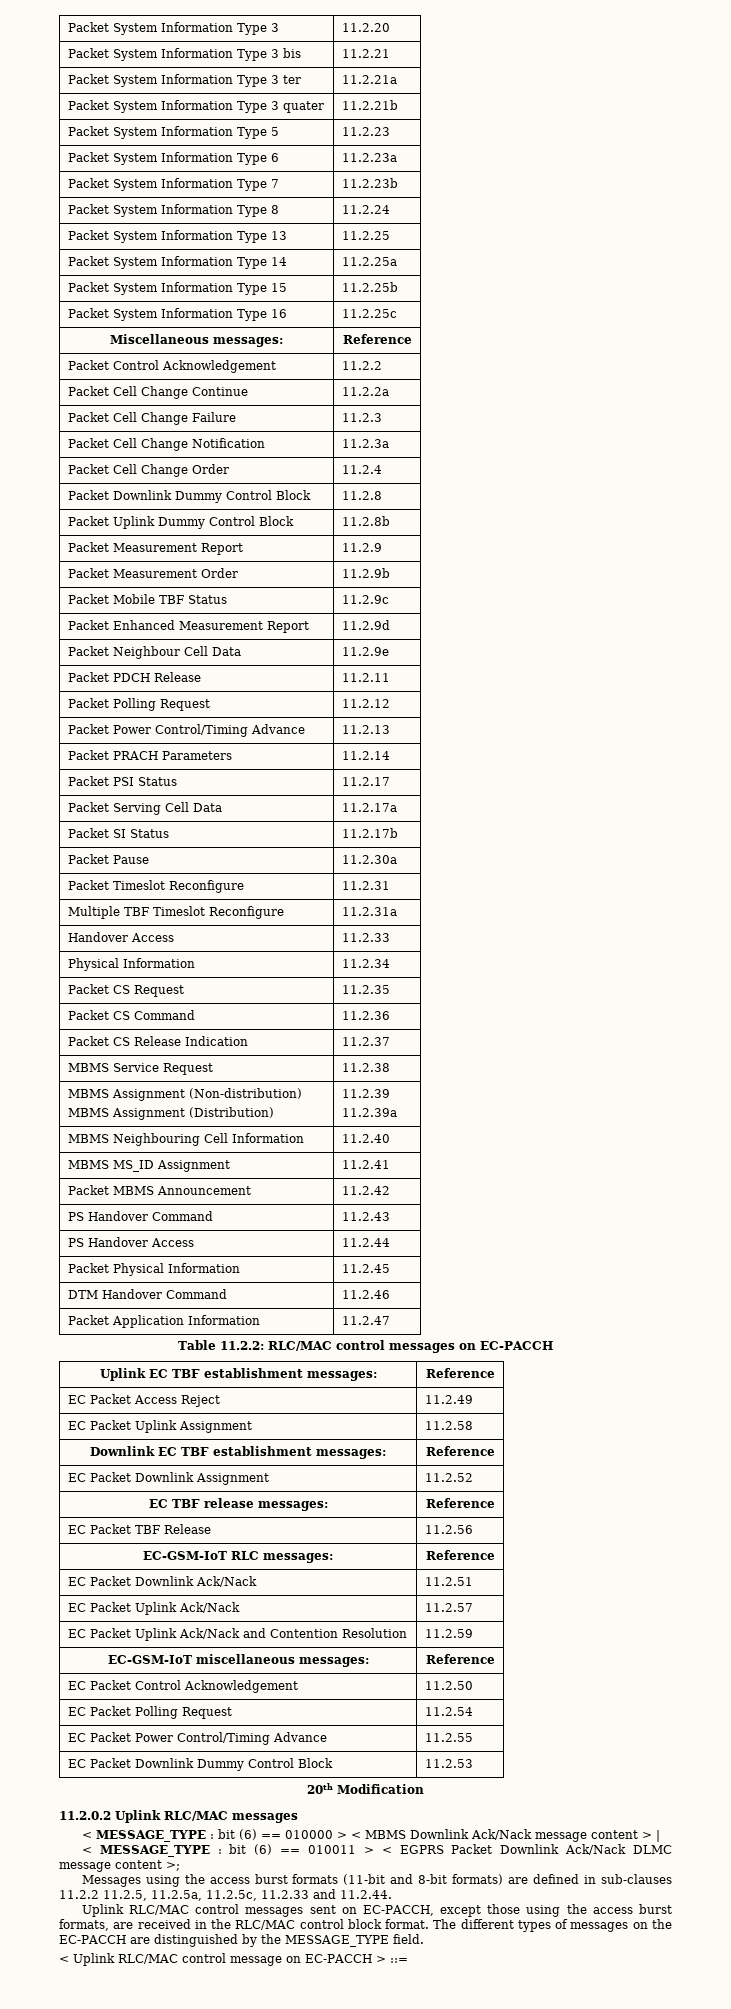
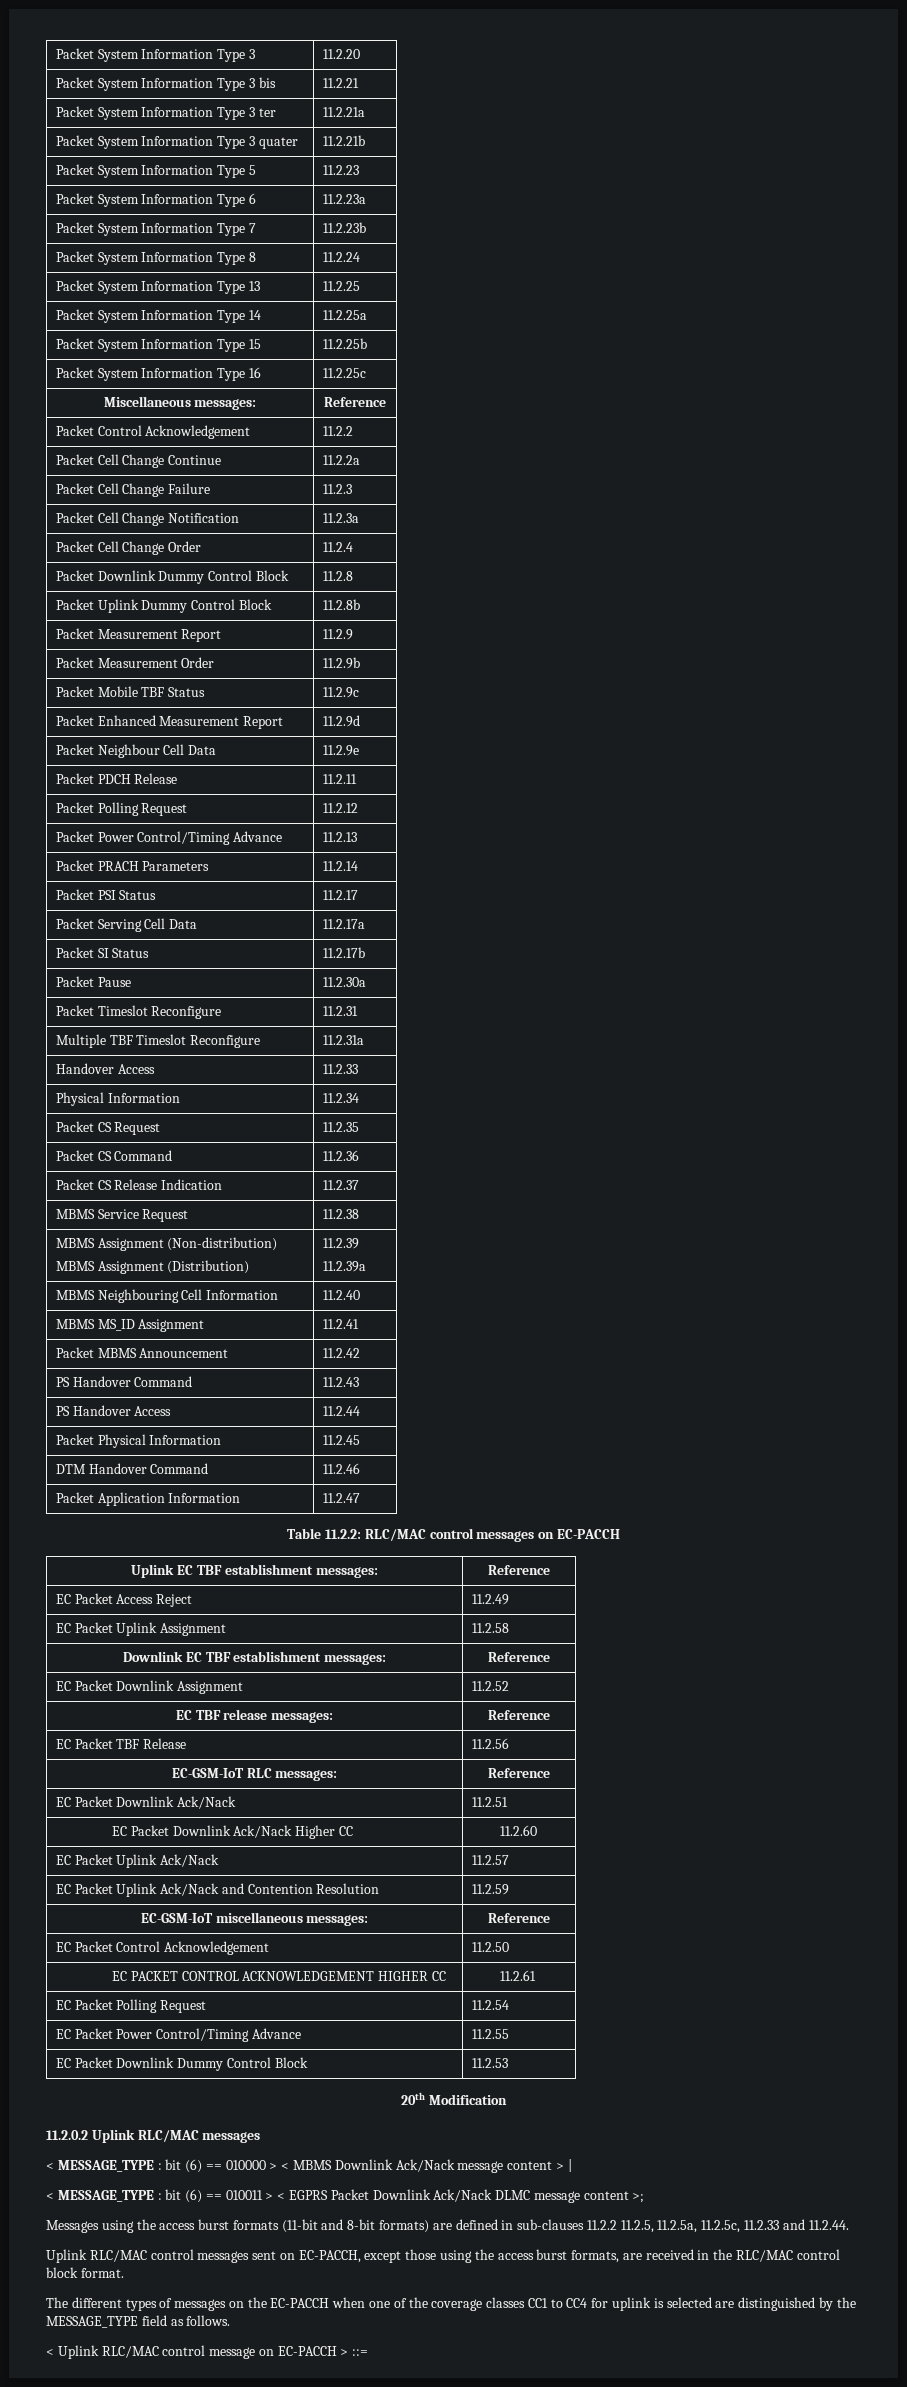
(473, 1581) none -> [111,1825,353,1839] [500,1825,538,1836] // EC Packet Downlink Ack/Nack Higher CC | 11.2.60
(473, 1685) none -> [111,1971,446,1981] [500,1970,537,1981] // EC PACKET CONTROL ACKNOWLEDGEMENT HIGHER CC | 11.2.61
(430, 1924) none -> (124, 2273) //
(126, 1939) none -> [332,2297,712,2311] when one of the coverage classes CC1 to CC4 for uplink is selected
[392,1934,424,1944] field. -> [141,2315,231,2326] field as follows.

